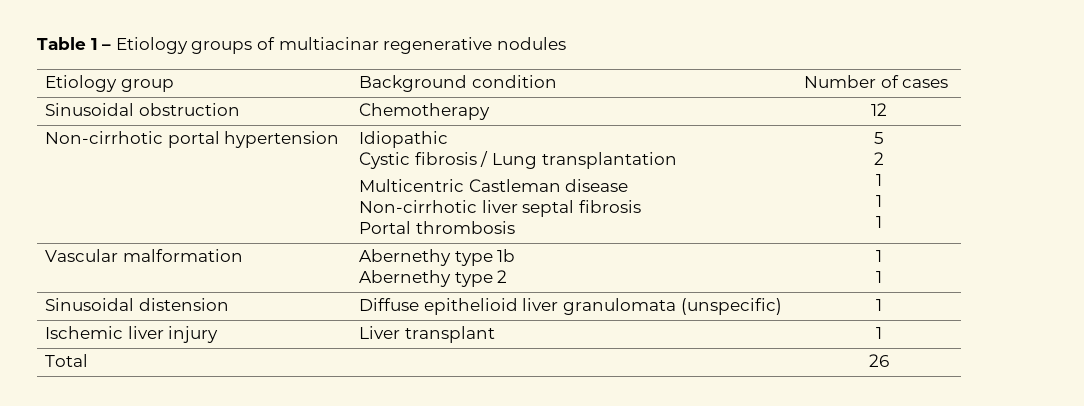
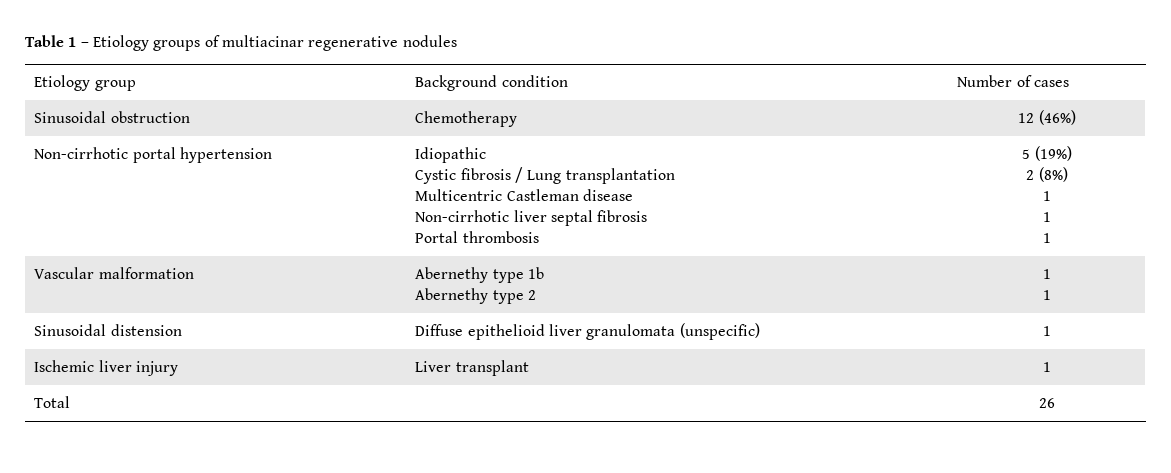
(887, 109) none -> [1038,110,1076,125] (46%)
[873,152,884,165] // 2 -> [1034,146,1072,161] [1026,167,1068,182] (19%) // 2 (8%)

